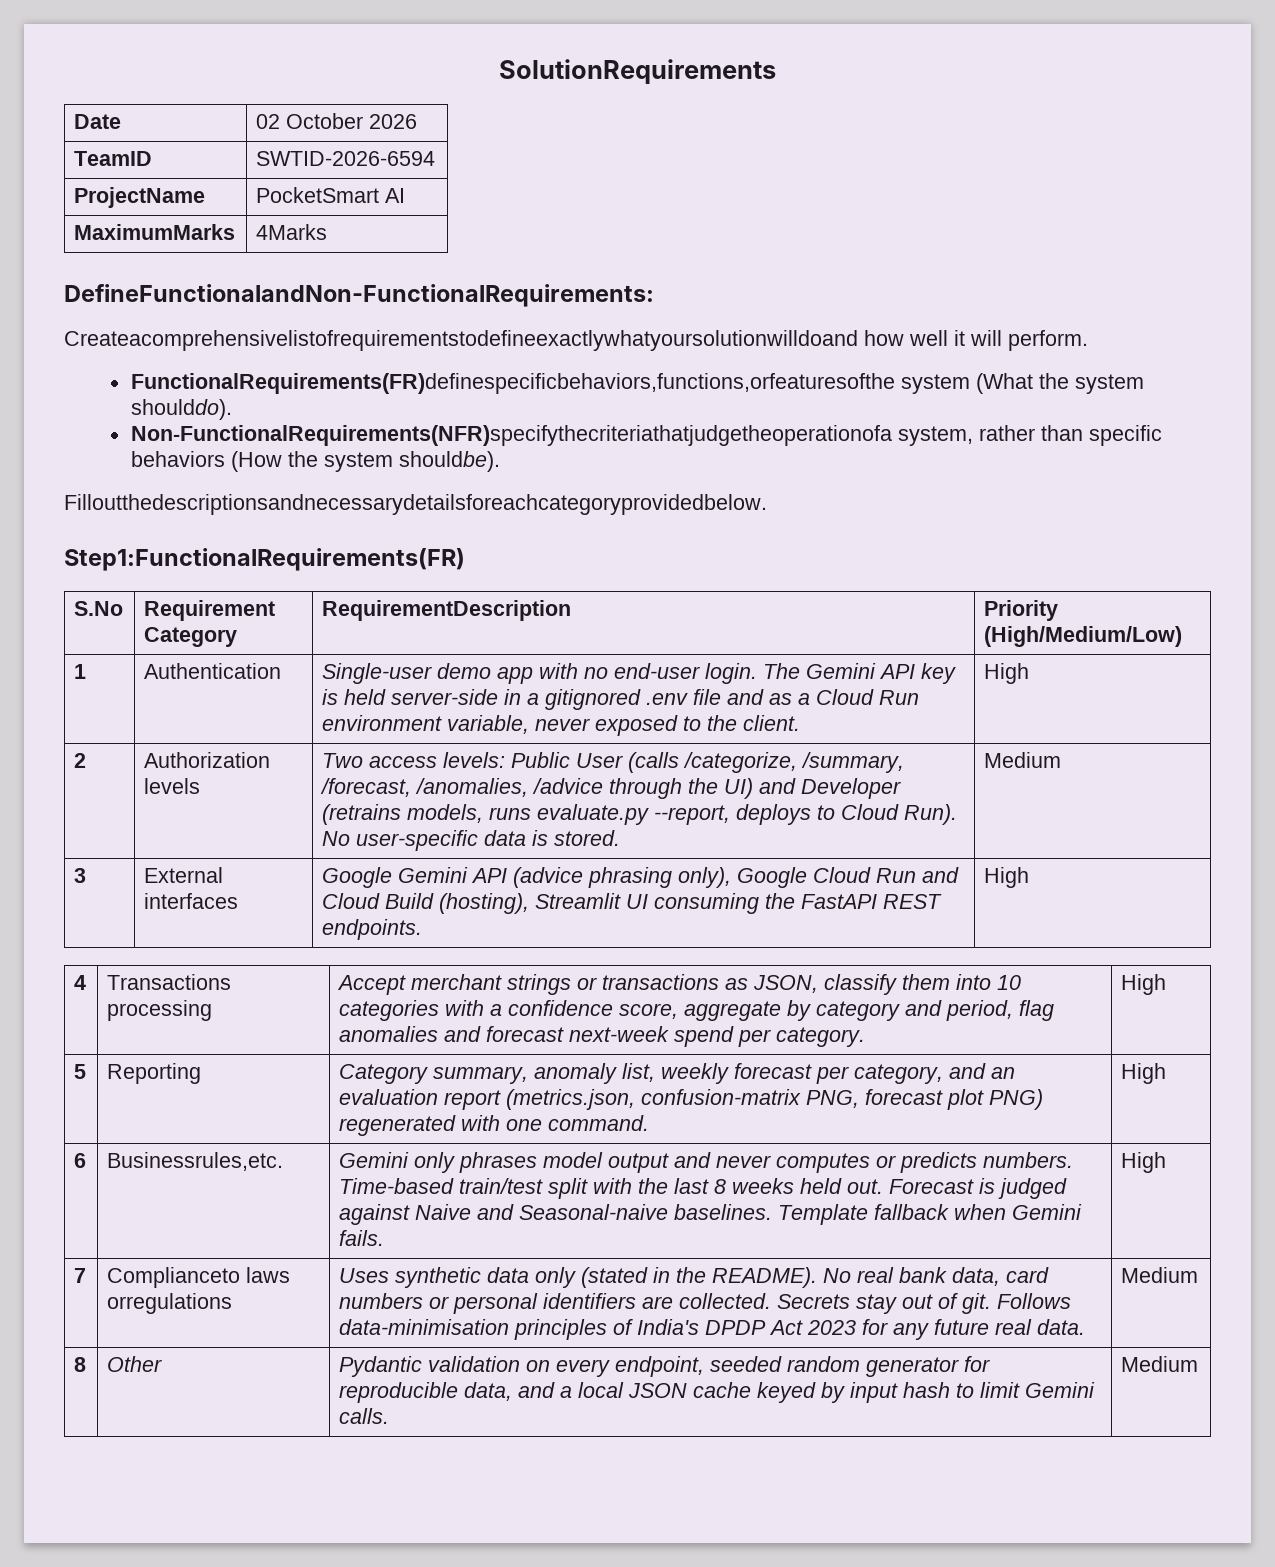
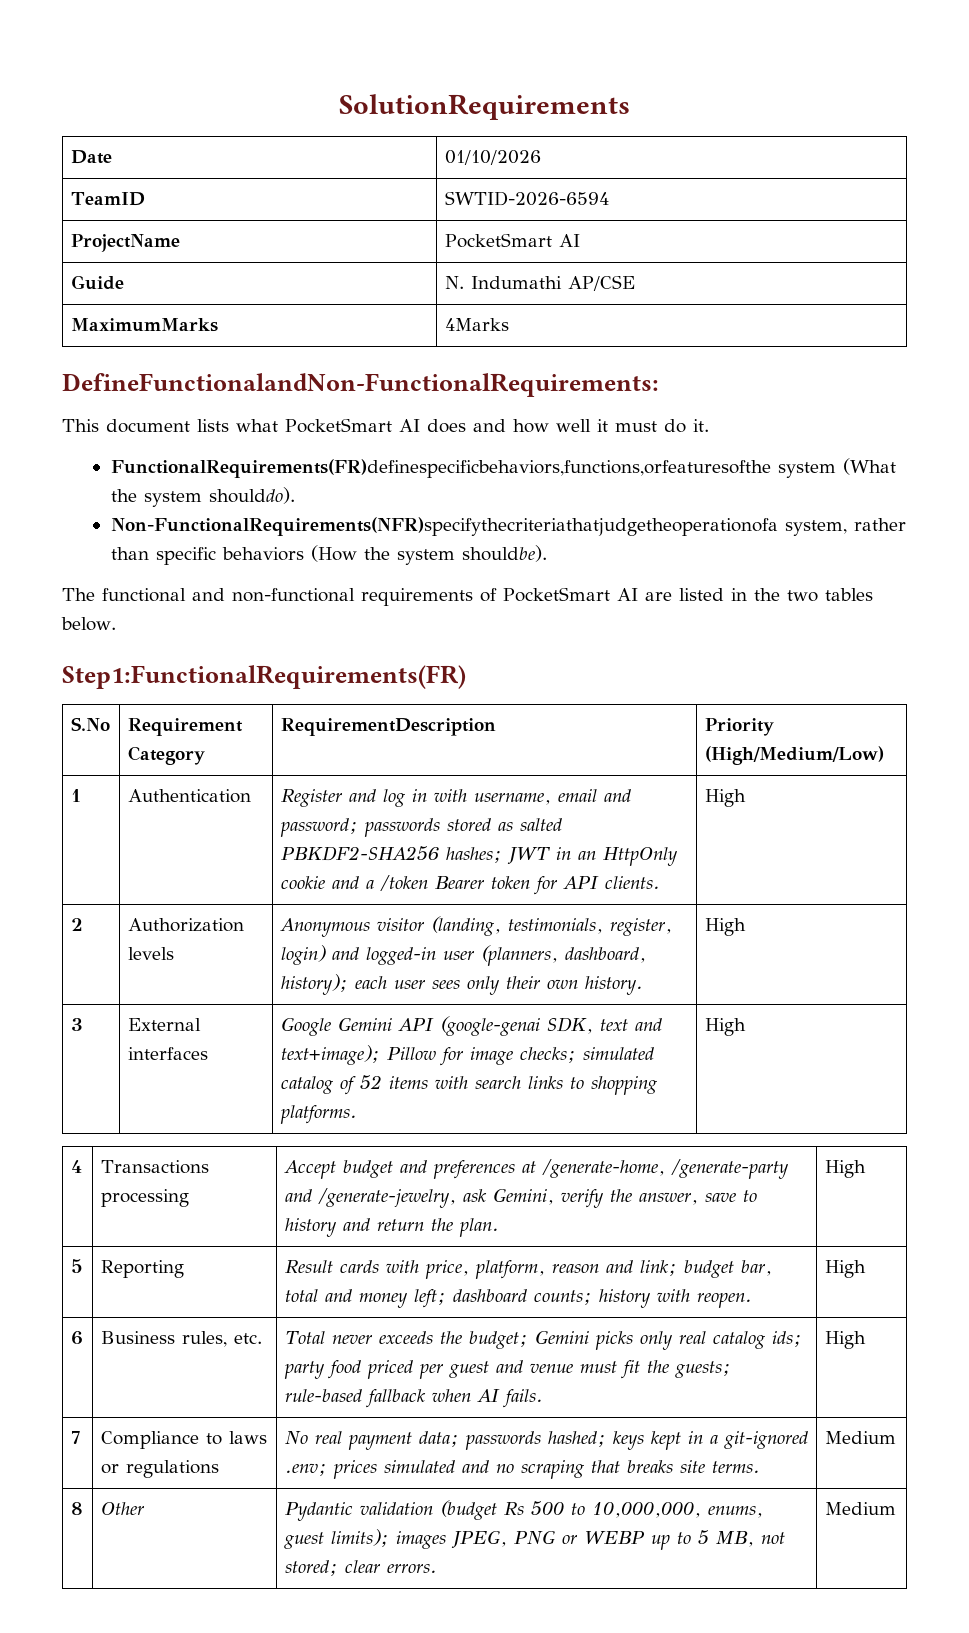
[256,113,418,129] 02 October 2026 -> [444,150,541,165] 01/10/2026
(406, 195) none -> [70,275,124,290] [444,275,635,291] // Guide | N. Indumathi AP/CSE
[64,330,1088,351] Createacomprehensivelistofrequirementstodefineexactlywhatyoursolutionwilldoand how well it will perform. -> [62,418,709,433] This document lists what PocketSmart AI does and how well it must do it.
[64,494,767,515] Filloutthedescriptionsandnecessarydetailsforeachcategoryprovidedbelow. -> [62,587,873,606] [61,617,116,631] The functional and non-functional requirements of PocketSmart AI are listed in the two tables below.
[322,663,957,684] [322,689,920,710] [322,715,801,736] [984,663,1030,684] [74,753,87,768] [144,752,271,768] [144,778,201,794] [322,752,905,773] [320,778,902,799] [322,804,958,825] [322,830,621,851] [984,752,1062,768] Single-user demo app with no end-user login. The Gemini API key is held server-side in a gitignored .env file and as a Cloud Run environment variable, never exposed to the client. | High // 2 | Authorization levels | Two access levels: Public User (calls /categorize, /summary, /forecast, /anomalies, /advice through the UI) and Developer (retrains models, runs evaluate.py --report, deploys to Cloud Run). No user-specific data is stored. | Medium -> [280,789,631,807] [279,818,562,837] [280,846,678,866] [280,875,660,895] [704,789,746,807] [70,918,83,931] [127,918,244,932] [127,947,174,960] [279,916,672,937] [280,945,646,966] [280,974,643,995] [704,918,746,936] Register and log in with username, email and password; passwords stored as salted PBKDF2-SHA256 hashes; JWT in an HttpOnly cookie and a /token Bearer token for API clients. | High // 2 | Authorization levels | Anonymous visitor (landing, testimonials, register, login) and logged-in user (planners, dashboard, history); each user sees only their own history. | High
[513,867,960,888] [322,893,943,914] [322,919,423,940] (advice phrasing only), Google Cloud Run and Cloud Build (hosting), Streamlit UI consuming the FastAPI REST endpoints. -> [439,1016,662,1036] [280,1045,654,1066] [280,1075,658,1095] [279,1105,357,1124] (google-genai SDK, text and text+image); Pillow for image checks; simulated catalog of 52 items with search links to shopping platforms.
[411,974,1022,995] [339,1000,1055,1021] [339,1026,866,1047] [1121,974,1167,995] [74,1064,87,1079] [107,1063,202,1084] [339,1063,1016,1084] [339,1089,1044,1110] [339,1115,650,1136] [1121,1063,1167,1084] [74,1153,87,1168] [107,1152,284,1171] [339,1152,1074,1173] [339,1178,1068,1199] [339,1204,869,1225] merchant strings or transactions as JSON, classify them into 10 categories with a confidence score, aggregate by category and period, flag anomalies and forecast next-week spend per category. | High // 5 | Reporting | Category summary, anomaly list, weekly forecast per category, and an evaluation report (metrics.json, confusion-matrix PNG, forecast plot PNG) regenerated with one command. | High // 6 | Businessrules,etc. | Gemini only phrases model output and never computes or predicts numbers. Time-based train/test split with the last 8 weeks held out. Forecast is judged against Naive and Seasonal-naive baselines. Template -> [342,1159,789,1179] [284,1188,757,1208] [284,1218,499,1237] [824,1160,866,1178] [70,1259,83,1273] [100,1260,184,1278] [284,1260,772,1279] [284,1289,752,1308] [824,1260,866,1278] [70,1331,83,1345] [100,1331,262,1347] [284,1330,802,1350] [283,1360,731,1379] [284,1389,362,1402] budget and preferences at /generate-home, /generate-party and /generate-jewelry, ask Gemini, verify the answer, save to history and return the plan. | High // 5 | Reporting | Result cards with price, platform, reason and link; budget bar, total and money left; dashboard counts; history with reopen. | High // 6 | Business rules, etc. | Total never exceeds the budget; Gemini picks only real catalog ids; party food priced per guest and venue must fit the guests; rule-based
[1012,1204,1083,1220] Gemini -> [476,1389,500,1402] AI
[107,1267,291,1288] [107,1293,233,1314] [339,1267,1050,1288] [339,1293,1072,1314] [339,1319,1086,1340] Complianceto laws orregulations | Uses synthetic data only (stated in the README). No real bank data, card numbers or personal identifiers are collected. Secrets stay out of git. Follows data-minimisation principles of India's DPDP Act 2023 for any future real data. -> [100,1431,267,1449] [100,1460,219,1478] [284,1431,808,1450] [284,1460,760,1479] Compliance to laws or regulations | No real payment data; passwords hashed; keys kept in a git-ignored .env; prices simulated and no scraping that breaks site terms.
[526,1356,991,1377] [339,1382,1096,1403] [339,1408,390,1424] on every endpoint, seeded random generator for reproducible data, and a local JSON cache keyed by input hash to limit Gemini calls. -> [439,1500,763,1520] [283,1529,785,1550] [284,1560,437,1576] (budget Rs 500 to 10,000,000, enums, guest limits); images JPEG, PNG or WEBP up to 5 MB, not stored; clear errors.

